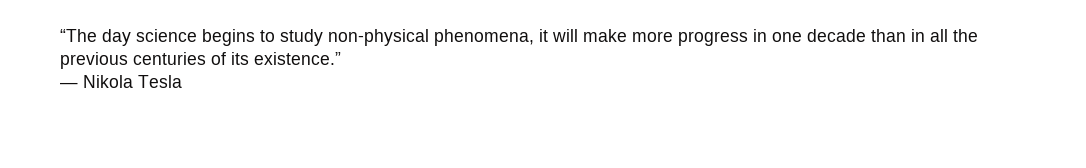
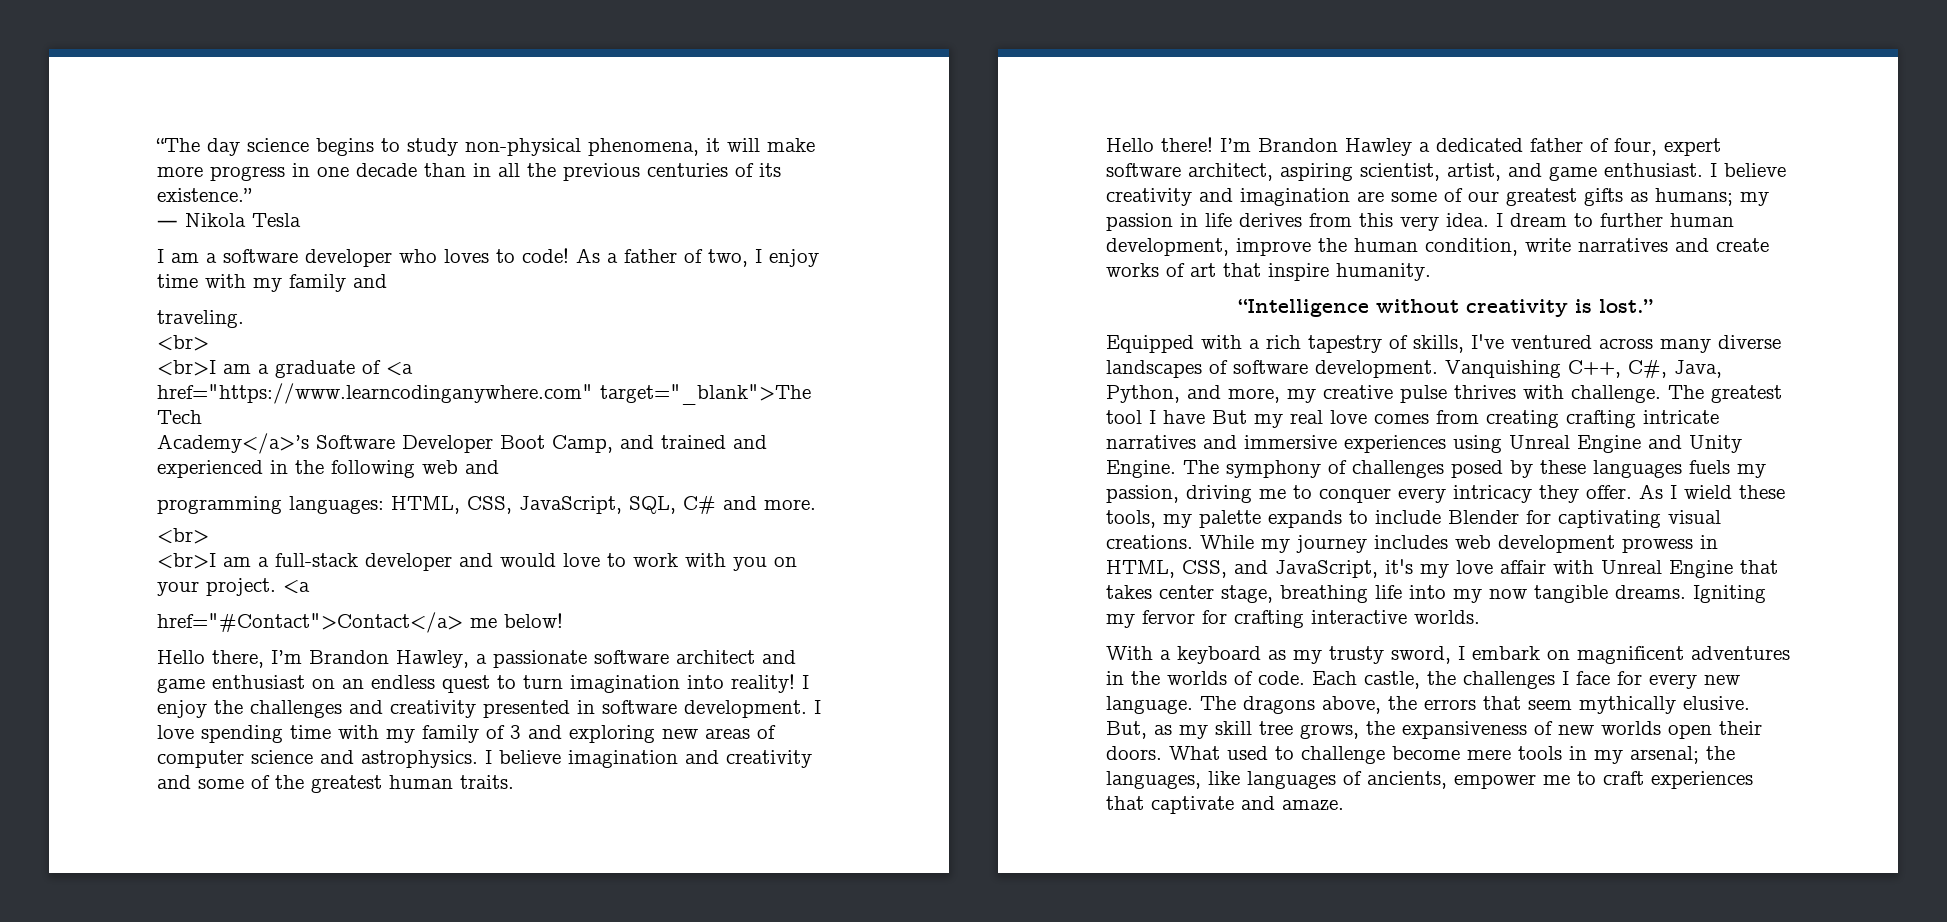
(182, 81) none -> [157,248,819,267] [157,274,387,292] [157,310,244,328] [157,335,209,351] [157,360,413,378] [157,383,811,405] [157,410,202,424] [157,433,767,454] [157,460,499,478] [157,495,816,515] [157,528,209,544] [157,553,797,571] [157,578,310,596] [157,612,563,633] [157,650,796,668] [157,674,809,693] [157,700,821,718] [157,725,776,743] [157,750,812,768] [157,775,514,793] [1106,137,1721,156] [1106,163,1786,181] [1106,188,1769,206] [1106,213,1734,231] [1106,238,1769,256] [1106,263,1431,281] [1238,299,1654,317] [1106,334,1781,353] [1106,359,1722,379] [1106,385,1782,403] [1106,410,1719,428] [1106,435,1742,453] [1106,460,1766,478] [1106,484,1785,503] [1106,510,1721,528] [1106,535,1718,553] [1106,559,1778,578] [1106,585,1766,603] [1106,610,1480,628] [1106,646,1790,664] [1106,671,1740,689] [1106,696,1750,714] [1106,721,1762,739] [1106,746,1735,764] [1106,771,1753,789] [1106,796,1344,814] // I am a software developer who loves to code! As a father of two, I enjoy time with my family and // traveling. // <br> // <br>I am a graduate of <a href="https://www.learncodinganywhere.com" target="_blank">The Tech // Academy</a>’s Software Developer Boot Camp, and trained and experienced in the following web and // programming languages: HTML, CSS, JavaScript, SQL, C# and more. // <br> // <br>I am a full-stack developer and would love to work with you on your project. <a // href="#Contact">Contact</a> me below! // Hello there, I’m Brandon Hawley, a passionate software architect and game enthusiast on an endless quest to turn imagination into reality! I enjoy the challenges and creativity presented in software development. I love spending time with my family of 3 and exploring new areas of computer science and astrophysics. I believe imagination and creativity and some of the greatest human traits. // Hello there! I’m Brandon Hawley a dedicated father of four, expert software architect, aspiring scientist, artist, and game enthusiast. I believe creativity and imagination are some of our greatest gifts as humans; my passion in life derives from this very idea. I dream to further human development, improve the human condition, write narratives and create works of art that inspire humanity. // “Intelligence without creativity is lost.” // Equipped with a rich tapestry of skills, I've ventured across many diverse landscapes of software development. Vanquishing C++, C#, Java, Python, and more, my creative pulse thrives with challenge. The greatest tool I have But my real love comes from creating crafting intricate narratives and immersive experiences using Unreal Engine and Unity Engine. The symphony of challenges posed by these languages fuels my passion, driving me to conquer every intricacy they offer. As I wield these tools, my palette expands to include Blender for captivating visual creations. While my journey includes web development prowess in HTML, CSS, and JavaScript, it's my love affair with Unreal Engine that takes center stage, breathing life into my now tangible dreams. Igniting my fervor for crafting interactive worlds. // With a keyboard as my trusty sword, I embark on magnificent adventures in the worlds of code. Each castle, the challenges I face for every new language. The dragons above, the errors that seem mythically elusive. But, as my skill tree grows, the expansiveness of new worlds open their doors. What used to challenge become mere tools in my arsenal; the languages, like languages of ancients, empower me to craft experiences that captivate and amaze.

